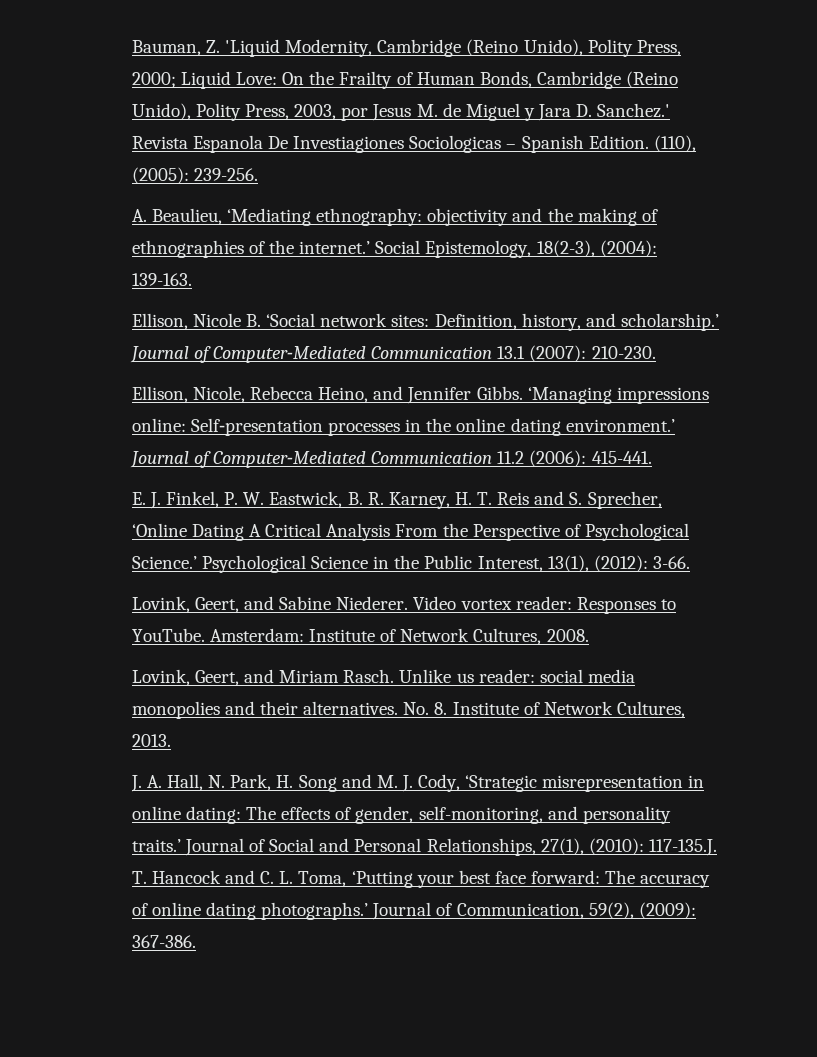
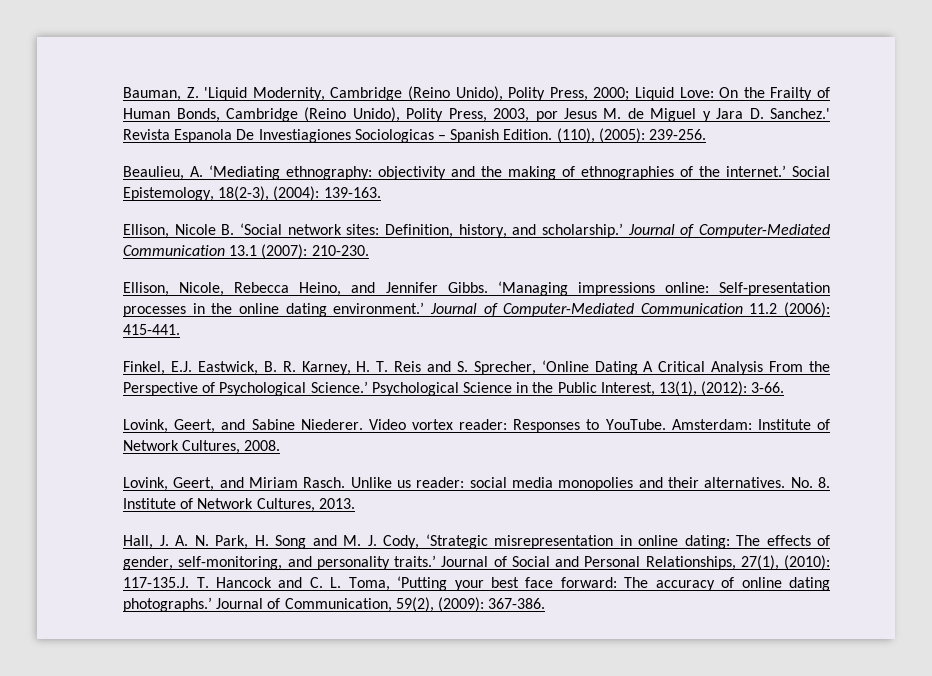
[131,208,222,225] A. Beaulieu, -> [123,166,204,180] Beaulieu, A.
[131,491,265,509] E. J. Finkel, P. W. -> [123,361,192,375] Finkel, E.J.
(171, 740) none -> [123,535,154,549] Hall,
[167,774,204,791] Hall, -> (189, 540) none

